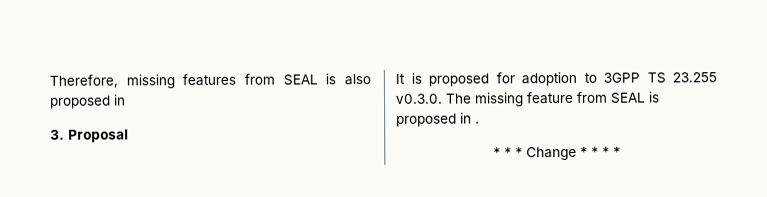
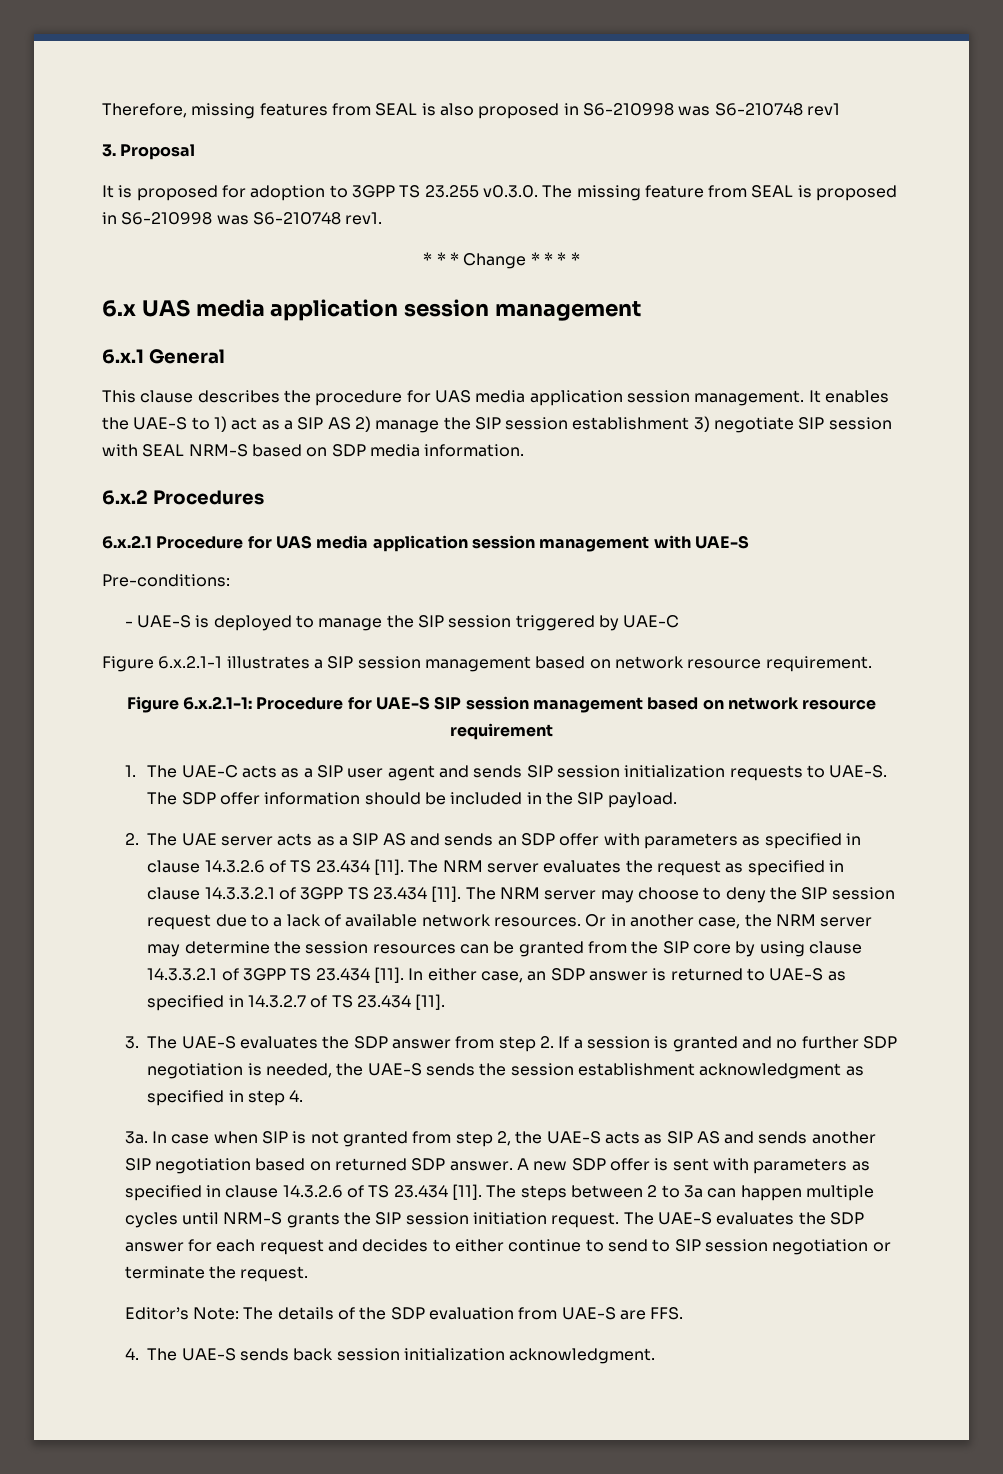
(126, 100) none -> [582,103,840,116] S6-210998 was S6-210748 rev1
[475,121,480,124] . -> [121,212,383,225] S6-210998 was S6-210748 rev1.
(621, 151) none -> [102,299,642,321] [102,349,225,364] [102,390,889,406] [102,416,892,433] [102,444,525,457] [102,490,264,505] [102,535,749,552] [102,574,230,587] [124,615,680,631] [102,656,872,672] [126,696,877,713] [450,723,553,740] [124,765,888,781] [147,792,677,808] [124,833,861,849] [147,859,844,876] [147,886,895,903] [147,914,873,930] [147,941,862,957] [147,967,846,983] [147,994,446,1011] [124,1036,897,1052] [147,1063,864,1079] [147,1090,304,1106] [124,1131,876,1147] [124,1158,870,1174] [124,1184,874,1201] [124,1212,864,1228] [124,1239,891,1255] [124,1266,309,1282] [124,1307,684,1320] [124,1348,656,1364] // 6.x UAS media application session management // 6.x.1 General // This clause describes the procedure for UAS media application session management. It enables the UAE-S to 1) act as a SIP AS 2) manage the SIP session establishment 3) negotiate SIP session with SEAL NRM-S based on SDP media information. // 6.x.2 Procedures // 6.x.2.1 Procedure for UAS media application session management with UAE-S // Pre-conditions: // - UAE-S is deployed to manage the SIP session triggered by UAE-C // Figure 6.x.2.1-1 illustrates a SIP session management based on network resource requirement. // Figure 6.x.2.1-1: Procedure for UAE-S SIP session management based on network resource requirement // 1. The UAE-C acts as a SIP user agent and sends SIP session initialization requests to UAE-S. The SDP offer information should be included in the SIP payload. // 2. The UAE server acts as a SIP AS and sends an SDP offer with parameters as specified in clause 14.3.2.6 of TS 23.434 [11]. The NRM server evaluates the request as specified in clause 14.3.3.2.1 of 3GPP TS 23.434 [11]. The NRM server may choose to deny the SIP session request due to a lack of available network resources. Or in another case, the NRM server may determine the session resources can be granted from the SIP core by using clause 14.3.3.2.1 of 3GPP TS 23.434 [11]. In either case, an SDP answer is returned to UAE-S as specified in 14.3.2.7 of TS 23.434 [11]. // 3. The UAE-S evaluates the SDP answer from step 2. If a session is granted and no further SDP negotiation is needed, the UAE-S sends the session establishment acknowledgment as specified in step 4. // 3a. In case when SIP is not granted from step 2, the UAE-S acts as SIP AS and sends another SIP negotiation based on returned SDP answer. A new SDP offer is sent with parameters as specified in clause 14.3.2.6 of TS 23.434 [11]. The steps between 2 to 3a can happen multiple cycles until NRM-S grants the SIP session initiation request. The UAE-S evaluates the SDP answer for each request and decides to either continue to send to SIP session negotiation or terminate the request. // Editor’s Note: The details of the SDP evaluation from UAE-S are FFS. // 4. The UAE-S sends back session initialization acknowledgment.

